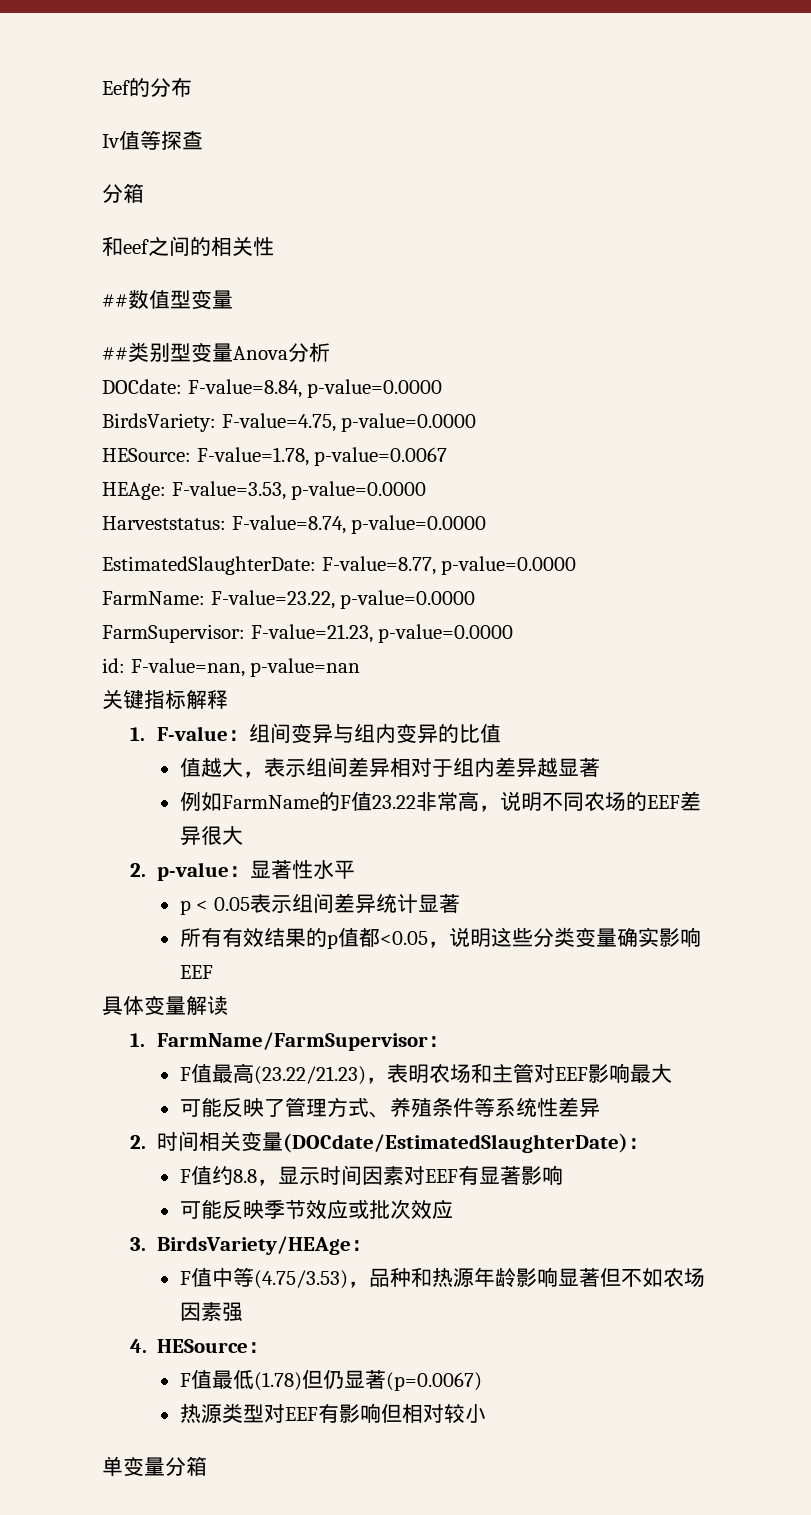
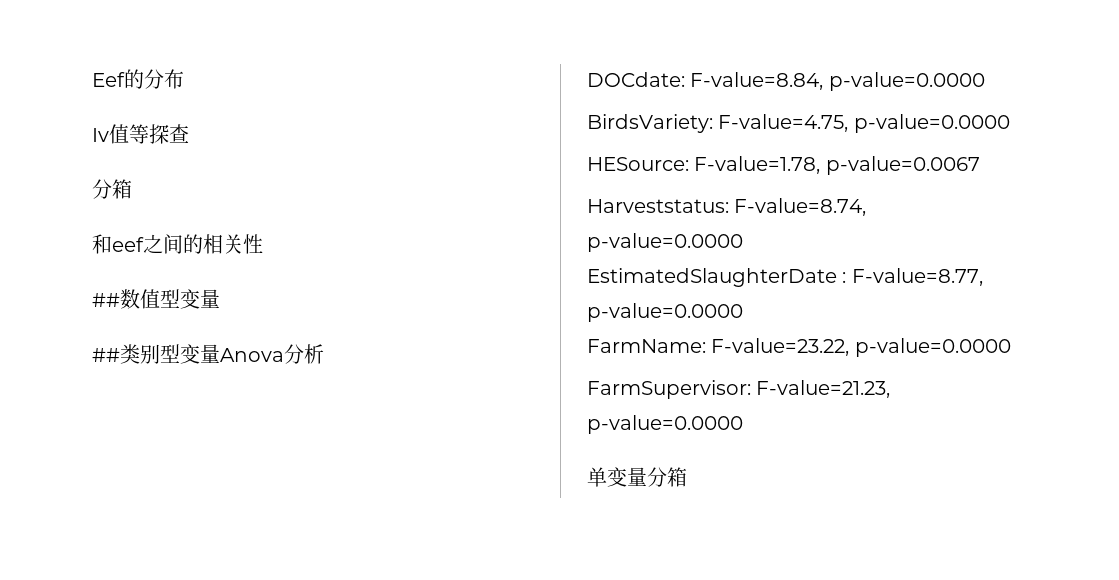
[102,481,427,500] // HEAge: F-value=3.53, p-value=0.0000 -> (980, 165) none
[102,556,316,575] EstimatedSlaughterDate: -> [587,268,847,287] EstimatedSlaughterDate :
[102,658,361,677] [102,689,228,709] [129,723,502,744] [179,757,600,778] [179,791,701,812] [179,826,243,846] [129,860,356,881] [179,893,460,915] [179,927,701,949] [179,965,213,979] [102,995,228,1016] [129,1032,450,1051] [179,1063,672,1085] [179,1097,600,1118] [129,1131,650,1153] [179,1165,563,1186] [179,1199,453,1219] [129,1236,373,1255] [179,1267,705,1289] [179,1302,243,1322] [129,1339,270,1353] [179,1370,482,1391] [179,1403,486,1423] // id: F-value=nan, p-value=nan // 关键指标解释 // 1. F-value：组间变异与组内变异的比值 // 值越大，表示组间差异相对于组内差异越显著 // 例如FarmName的F值23.22非常高，说明不同农场的EEF差异很大 // 2. p-value：显著性水平 // p < 0.05表示组间差异统计显著 // 所有有效结果的p值都<0.05，说明这些分类变量确实影响EEF // 具体变量解读 // 1. FarmName/FarmSupervisor： // F值最高(23.22/21.23)，表明农场和主管对EEF影响最大 // 可能反映了管理方式、养殖条件等系统性差异 // 2.时间相关变量(DOCdate/EstimatedSlaughterDate)： // F值约8.8，显示时间因素对EEF有显著影响 // 可能反映季节效应或批次效应 // 3. BirdsVariety/HEAge： // F值中等(4.75/3.53)，品种和热源年龄影响显著但不如农场因素强 // 4. HESource： // F值最低(1.78)但仍显著(p=0.0067) // 热源类型对EEF有影响但相对较小 -> (743, 424) none

